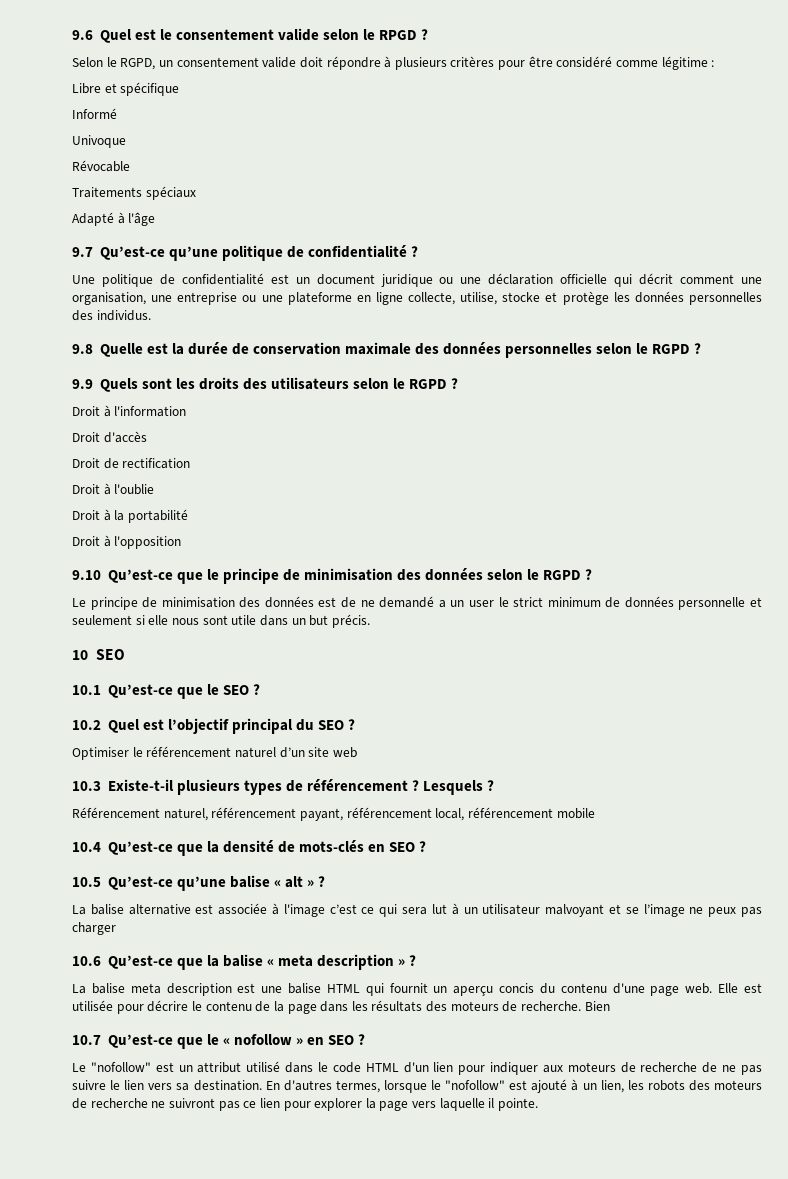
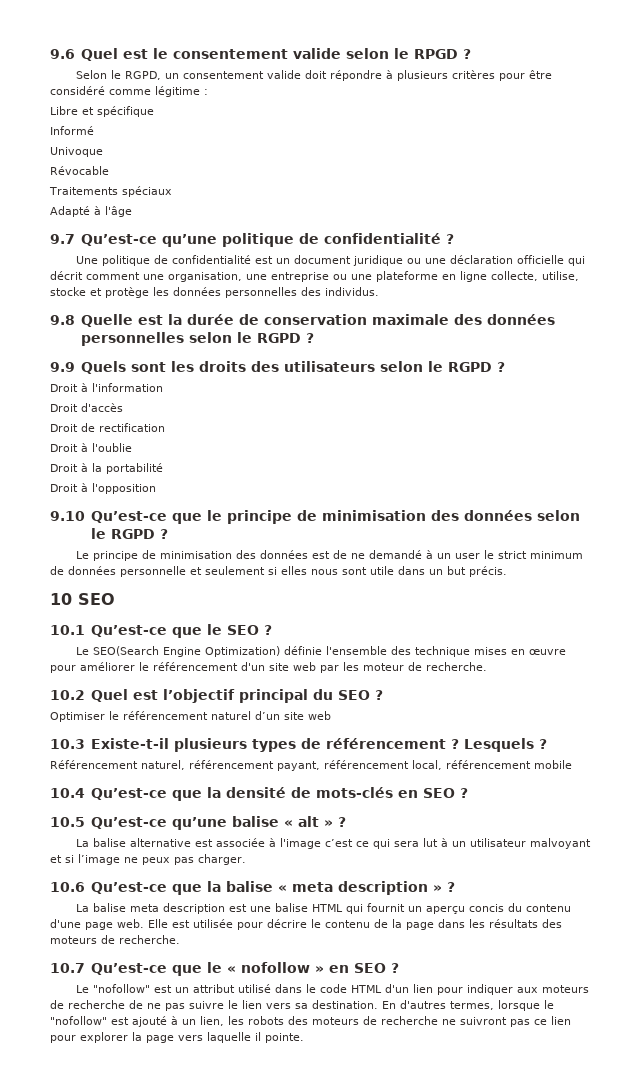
[438,600,446,608] a -> [425,550,433,559] à
[148,615,169,625] elle -> [281,566,307,575] elles
(260, 689) none -> [75,646,566,657] [50,662,487,673] // Le SEO(Search Engine Optimization) définie l'ensemble des technique mises en œuvre pour améliorer le référencement d'un site web par les moteur de recherche.
[625,907,639,914] se -> [65,855,74,863] si
[72,922,116,935] charger -> [198,854,246,865] charger.
[584,1001,610,1011] Bien -> (180, 939) none

